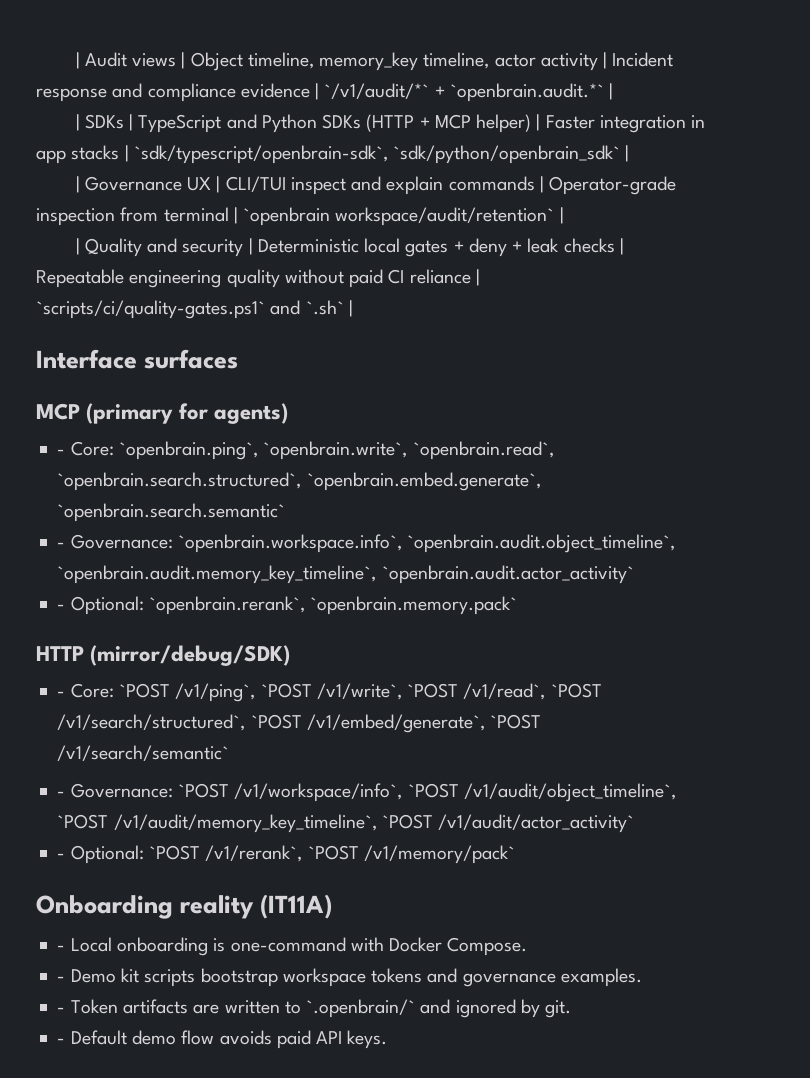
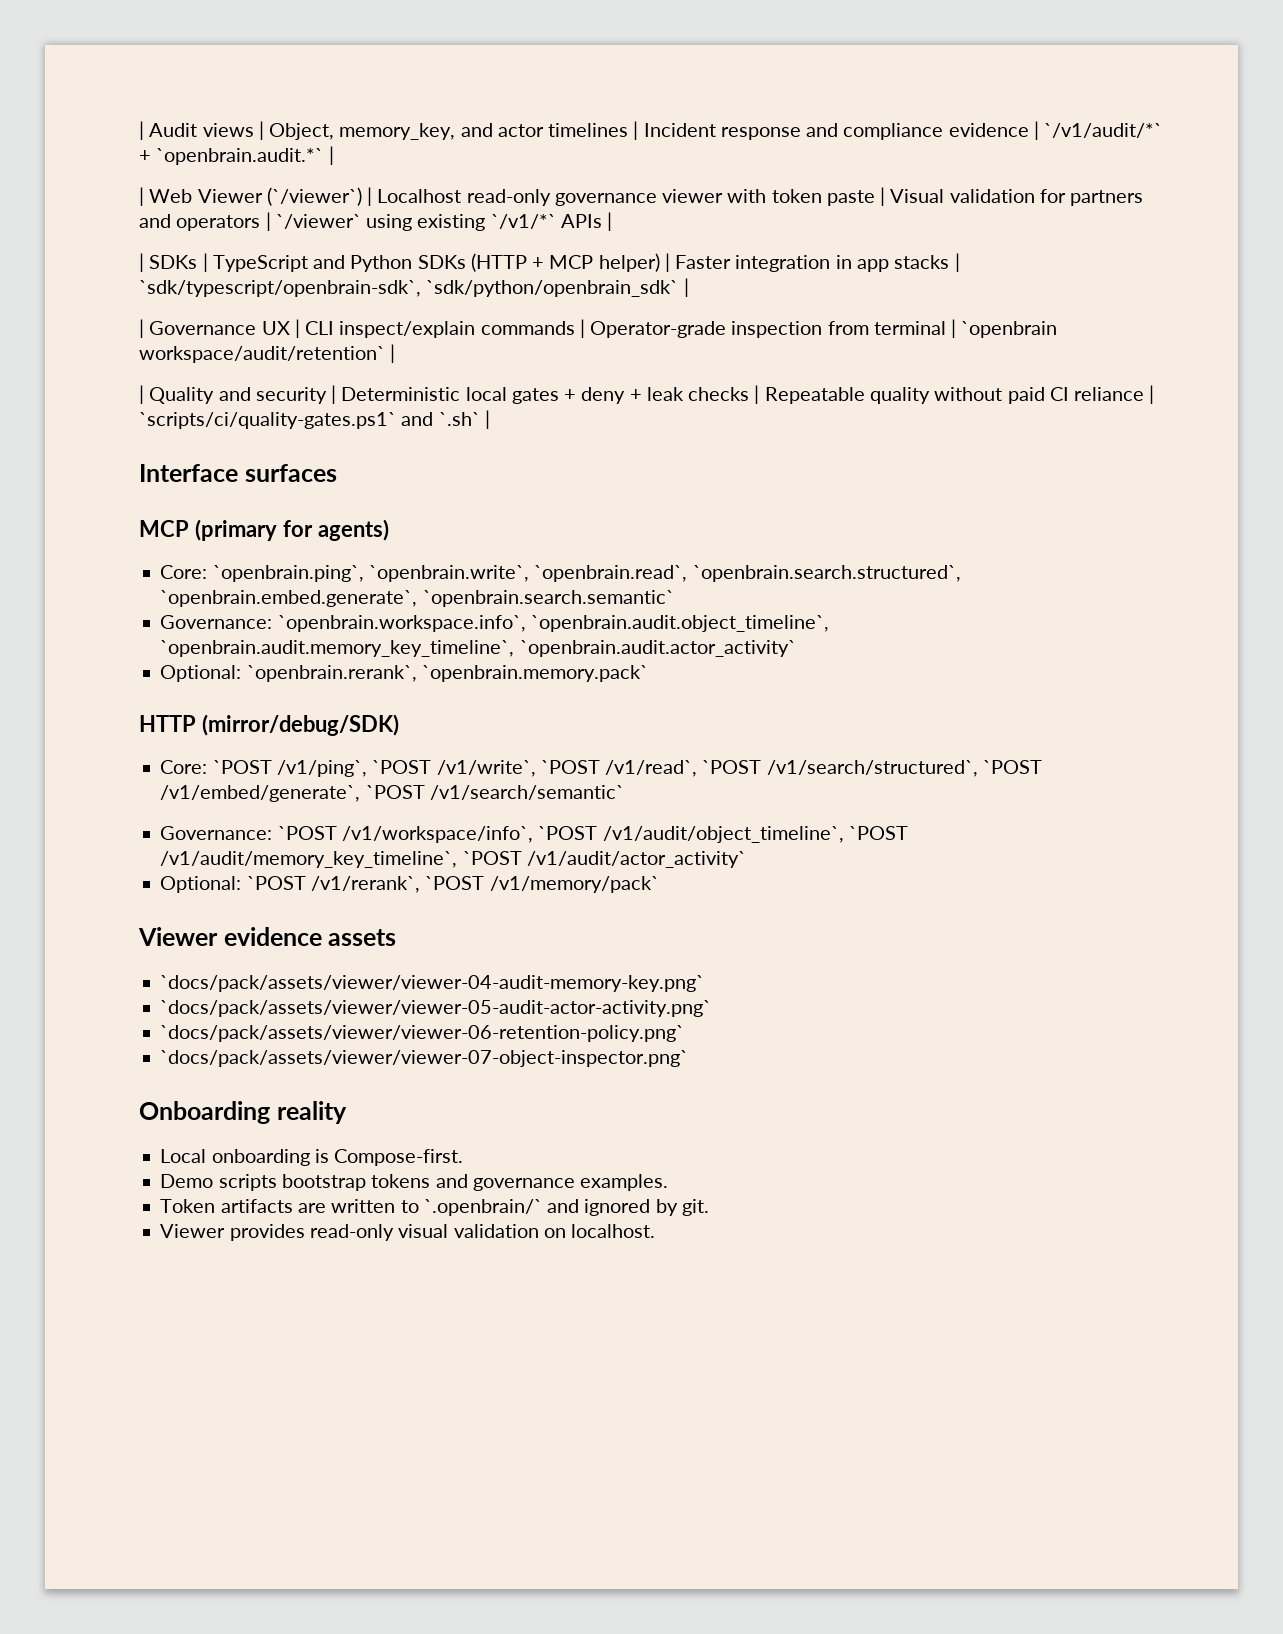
[190,52,598,71] Object timeline, memory_key timeline, actor activity -> [269,123,629,140] Object, memory_key, and actor timelines
(614, 91) none -> [139,187,1144,206] [139,212,613,231] // | Web Viewer (`/viewer`) | Localhost read-only governance viewer with token paste | Visual validation for partners and operators | `/viewer` using existing `/v1/*` APIs |
[225,176,444,195] CLI/TUI inspect and explain -> [305,321,476,338] CLI inspect/explain
[129,270,222,288] engineering -> (865, 395) none
[57,449,66,455] - -> (389, 530) none
[57,542,66,548] - -> (674, 598) none
[57,604,66,610] - -> (796, 648) none
[57,691,66,697] - -> (399, 725) none
[57,791,66,797] - -> (624, 792) none
[57,853,66,859] - -> (746, 859) none
(515, 854) none -> [138,927,397,946] [160,975,705,992] [160,1000,712,1017] [160,1025,685,1042] [160,1050,689,1067] // Viewer evidence assets // `docs/pack/assets/viewer/viewer-04-audit-memory-key.png` // `docs/pack/assets/viewer/viewer-05-audit-actor-activity.png` // `docs/pack/assets/viewer/viewer-06-retention-policy.png` // `docs/pack/assets/viewer/viewer-07-object-inspector.png`
[260,894,333,919] [57,945,66,951] (IT11A) // - -> (347, 1112) //
[230,937,528,956] [57,968,139,983] one-command with Docker Compose. // - Demo kit -> [334,1149,464,1166] [160,1174,214,1188] Compose-first. // Demo
[282,968,366,987] workspace -> (366, 1182) none
[57,1007,66,1013] - -> (669, 1182) none
[57,1030,388,1049] - Default demo flow avoids paid API keys. -> [160,1224,656,1241] Viewer provides read-only visual validation on localhost.

